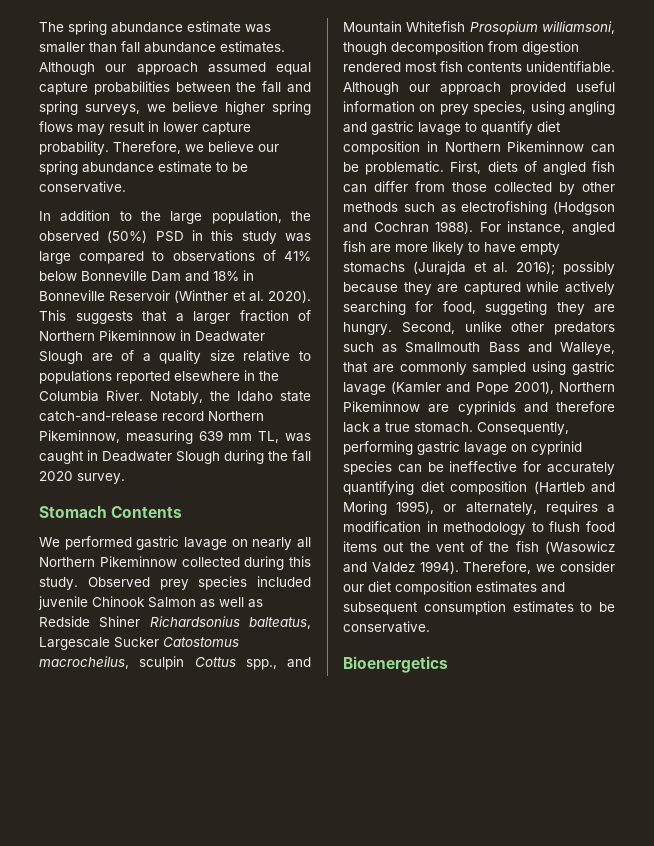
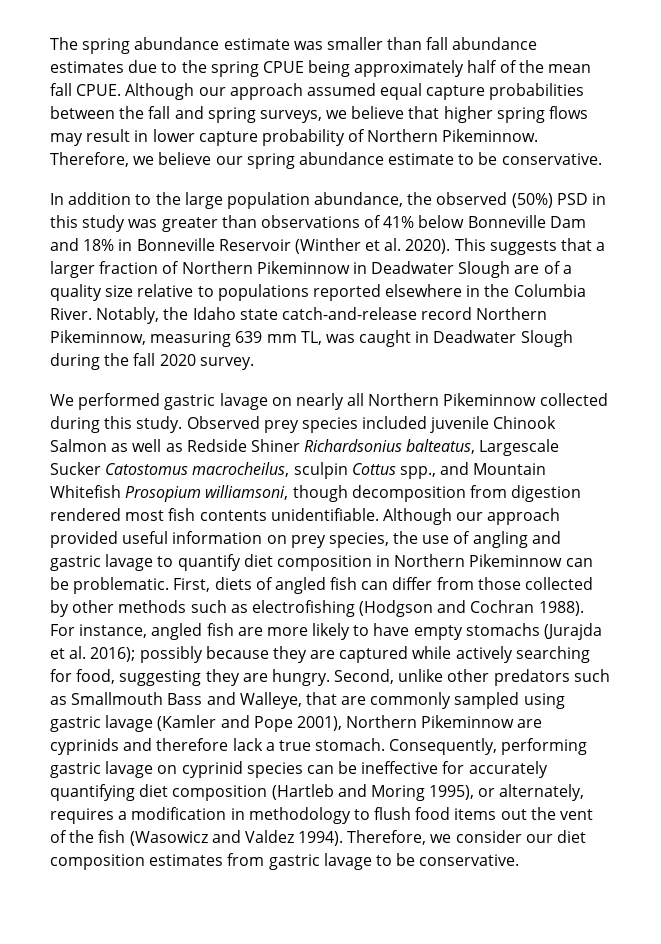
[220,41,285,53] estimates. -> [50,60,592,77] [50,83,122,96] estimates due to the spring CPUE being approximately half of the mean fall CPUE.
(219, 106) none -> [408,106,440,119] that
[39,141,109,155] probability. -> [261,129,539,146] probability of Northern Pikeminnow.
[211,210,282,224] population, -> [226,192,404,209] population abundance,
[39,251,165,264] large compared to -> [161,215,257,232] greater than
[39,506,183,518] // Stomach Contents -> (254, 363) none
[530,101,565,115] using -> [393,531,471,544] the use of
[485,301,548,315] suggeting -> [119,670,202,686] suggesting
[541,582,565,593] [343,601,615,615] [343,621,430,633] [343,656,448,673] and subsequent consumption estimates to be conservative. // Bioenergetics -> [227,853,520,870] from gastric lavage to be conservative.

